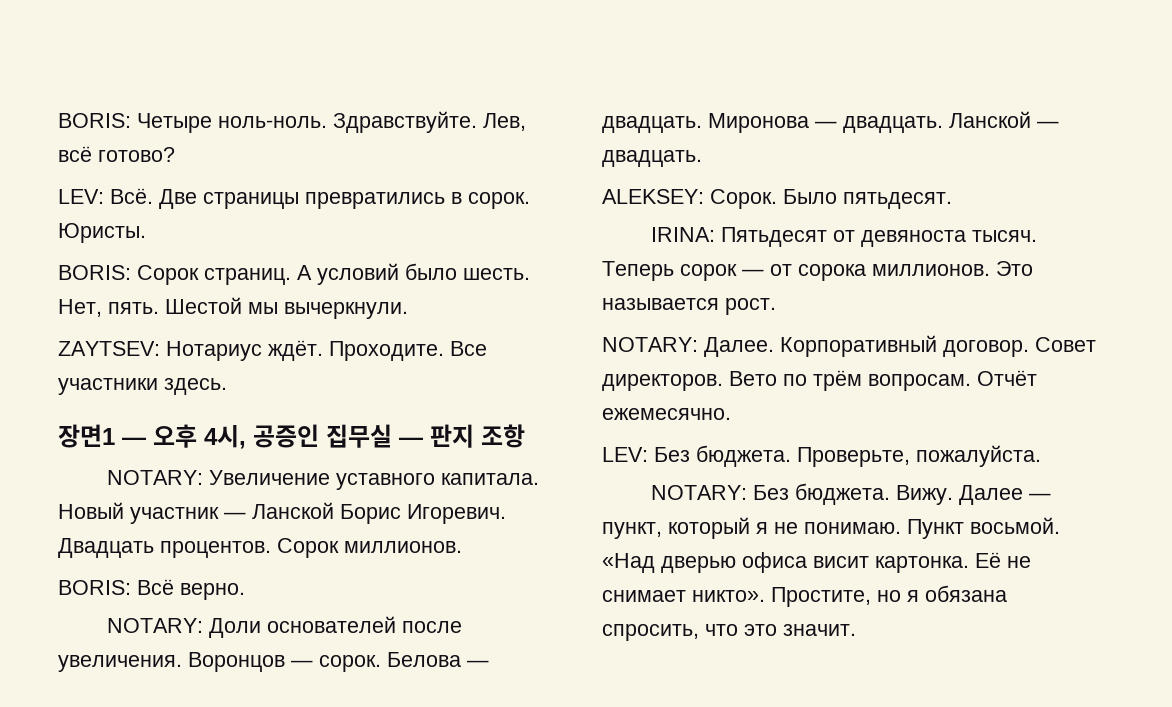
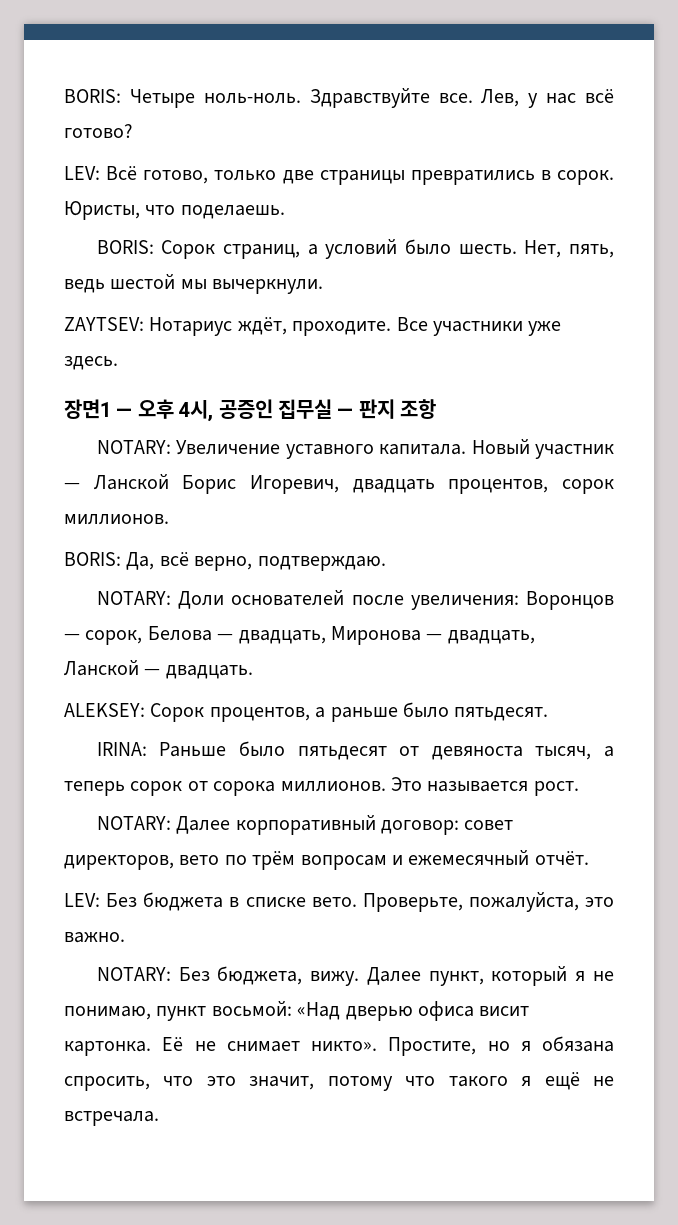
[333,111,526,133] Здравствуйте. Лев, -> [309,87,577,108] Здравствуйте все. Лев, у нас
[110,188,197,209] Всё. Две -> [106,166,314,184] Всё готово, только две
[58,223,146,243] Юристы. -> [64,201,285,220] Юристы, что поделаешь.
[204,265,312,285] страниц. А -> [223,244,318,259] страниц, а
[108,297,242,314] пять. Шестой -> [569,244,614,258] [64,273,176,293] пять, ведь шестой
[268,340,444,361] ждёт. Проходите. -> [237,317,392,336] ждёт, проходите.
(158, 386) none -> [528,321,562,336] уже
[407,504,506,524] [58,538,462,558] [58,579,245,600] Игоревич. Двадцать процентов. Сорок миллионов. // BORIS: Всё верно. -> [249,475,614,494] [64,514,169,525] [64,552,386,571] Игоревич, двадцать процентов, сорок миллионов. // BORIS: Да, всё верно, подтверждаю.
[58,655,182,672] увеличения. -> [410,595,519,610] увеличения:
[319,655,381,672] сорок. -> [85,630,143,645] сорок,
[602,116,702,133] двадцать. -> [238,630,326,644] двадцать,
[843,116,943,133] двадцать. -> [447,630,535,644] двадцать,
[710,189,952,209] [650,227,1037,247] [602,261,764,281] Сорок. Было пятьдесят. // IRINA: Пятьдесят от девяноста тысяч. Теперь сорок — -> [150,702,549,722] [96,741,614,760] [64,781,183,796] Сорок процентов, а раньше было пятьдесят. // IRINA: Раньше было пятьдесят от девяноста тысяч, а теперь сорок
[704,335,1096,357] [602,370,1037,391] [602,408,731,420] [602,445,1041,467] [650,483,1051,505] Далее. Корпоративный договор. Совет директоров. Вето по трём вопросам. Отчёт ежемесячно. // LEV: Без бюджета. Проверьте, пожалуйста. // NOTARY: Без бюджета. Вижу. Далее — -> [176,814,514,835] [64,849,589,870] [64,891,614,912] [64,932,125,943] [96,966,421,986] Далее корпоративный договор: совет директоров, вето по трём вопросам и ежемесячный отчёт. // LEV: Без бюджета в списке вето. Проверьте, пожалуйста, это важно. // NOTARY: Без бюджета, вижу. Далее
[804,517,1060,539] понимаю. Пункт восьмой. -> [64,1000,292,1021] понимаю, пункт восьмой:
[783,624,856,636] значит. -> [249,1072,615,1091] [64,1111,159,1126] значит, потому что такого я ещё не встречала.

